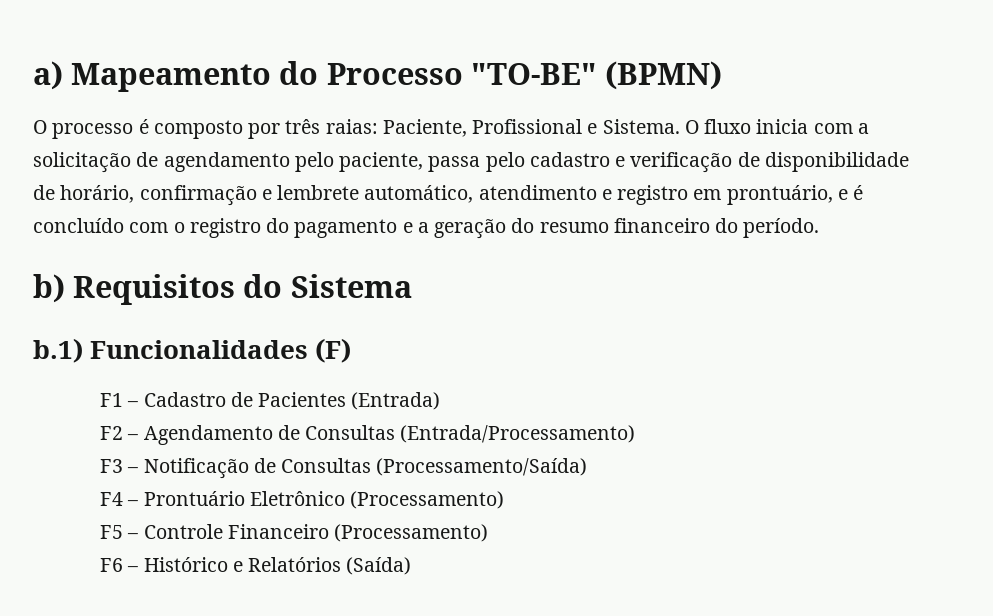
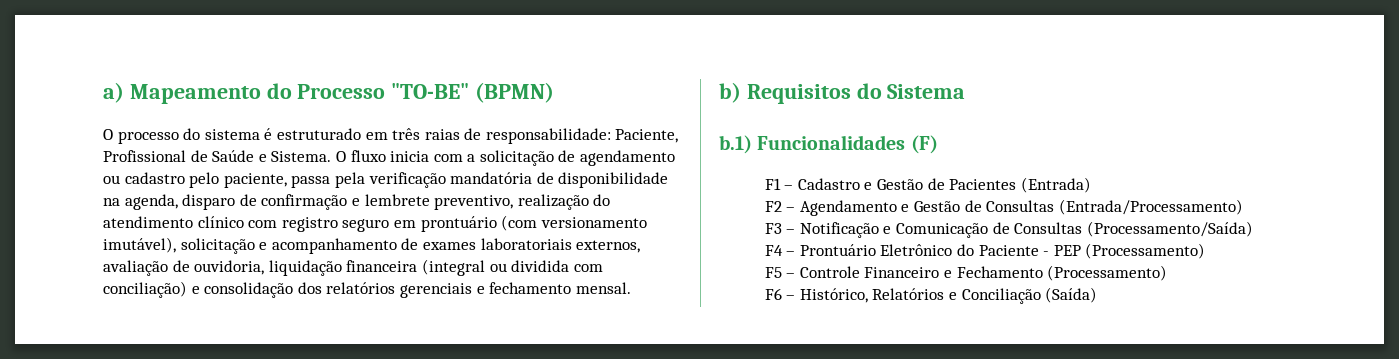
[138,119,583,139] é composto por três raias: Paciente, Profissional -> [183,128,679,144] [103,150,255,162] do sistema é estruturado em três raias de responsabilidade: Paciente, Profissional de Saúde
(290, 162) none -> [103,172,185,184] ou cadastro
[485,152,909,173] [33,185,864,206] [33,218,820,239] pelo cadastro e verificação de disponibilidade de horário, confirmação e lembrete automático, atendimento e registro em prontuário, e é concluído com o registro do pagamento e a geração do resumo financeiro do período. -> [334,172,669,188] [103,194,611,210] [103,215,647,232] [103,237,641,254] [103,259,603,276] [103,281,631,298] pela verificação mandatória de disponibilidade na agenda, disparo de confirmação e lembrete preventivo, realização do atendimento clínico com registro seguro em prontuário (com versionamento imutável), solicitação e acompanhamento de exames laboratoriais externos, avaliação de ouvidoria, liquidação financeira (integral ou dividida com conciliação) e consolidação dos relatórios gerenciais e fechamento mensal.
(226, 399) none -> [864,179,923,190] e Gestão
(273, 435) none -> [901,201,960,212] e Gestão
(249, 468) none -> [883,223,988,238] e Comunicação
(345, 498) none -> [956,244,1081,256] do Paciente - PEP
(329, 531) none -> [943,266,1043,278] e Fechamento
[143,557,342,572] Histórico e Relatórios -> [799,288,1041,304] Histórico, Relatórios e Conciliação

